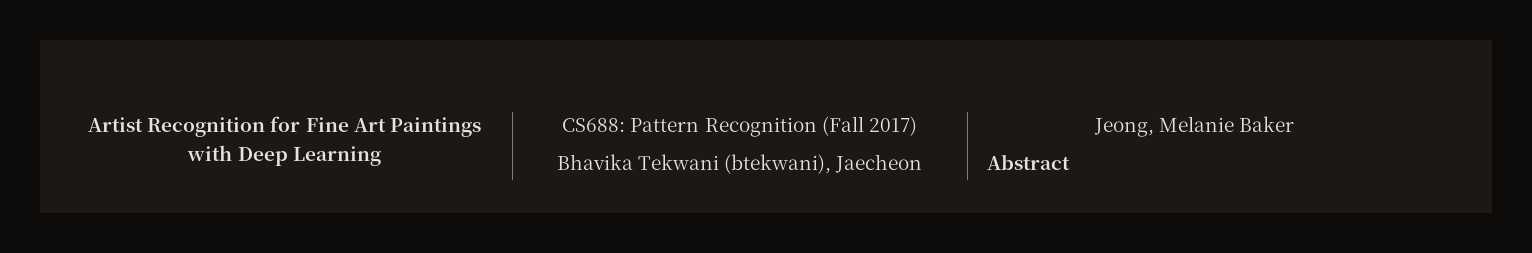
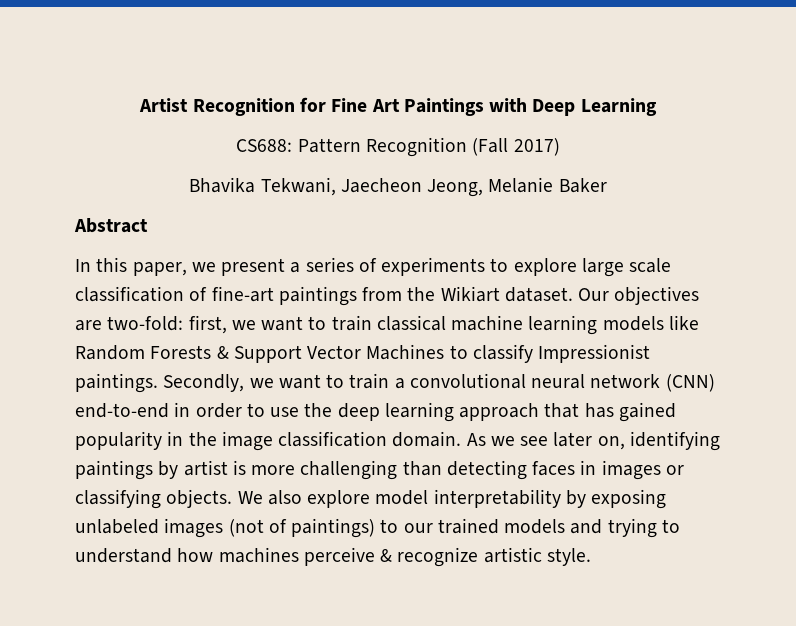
[637,154,832,174] Tekwani (btekwani), -> [260,177,336,196] Tekwani,
(1070, 162) none -> [75,257,672,277] [75,286,700,306] [75,315,699,335] [75,344,651,363] [75,373,715,393] [75,402,676,422] [75,431,720,451] [75,460,684,480] [75,489,667,509] [75,518,680,538] [75,547,591,567] // In this paper, we present a series of experiments to explore large scale classification of fine-art paintings from the Wikiart dataset. Our objectives are two-fold: first, we want to train classical machine learning models like Random Forests & Support Vector Machines to classify Impressionist paintings. Secondly, we want to train a convolutional neural network (CNN) end-to-end in order to use the deep learning approach that has gained popularity in the image classification domain. As we see later on, identifying paintings by artist is more challenging than detecting faces in images or classifying objects. We also explore model interpretability by exposing unlabeled images (not of paintings) to our trained models and trying to understand how machines perceive & recognize artistic style.

